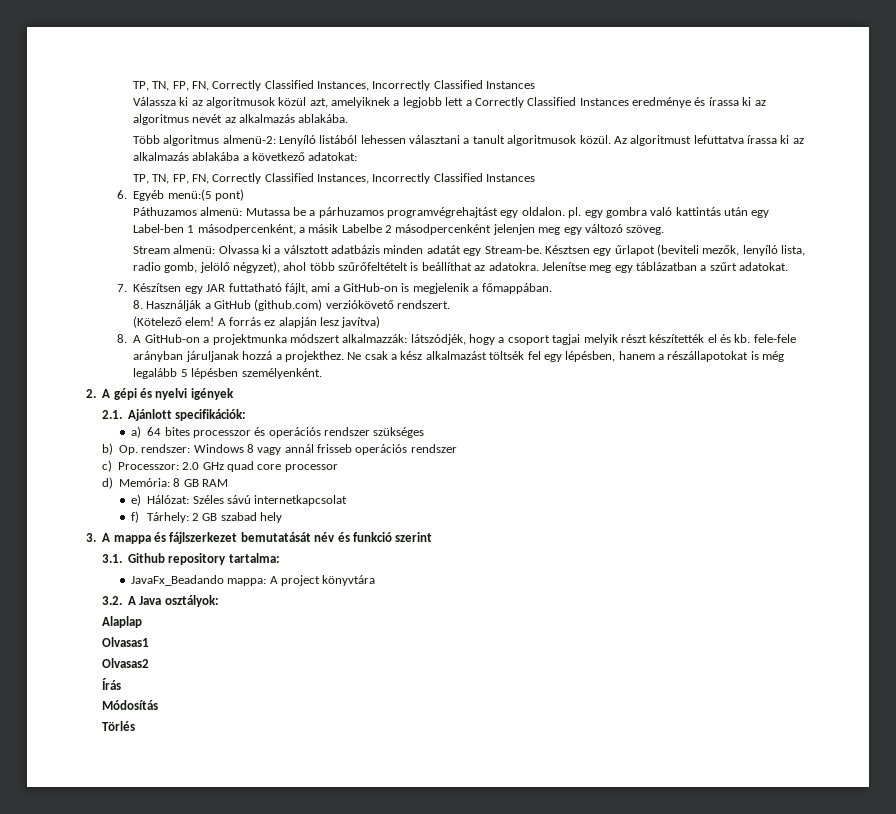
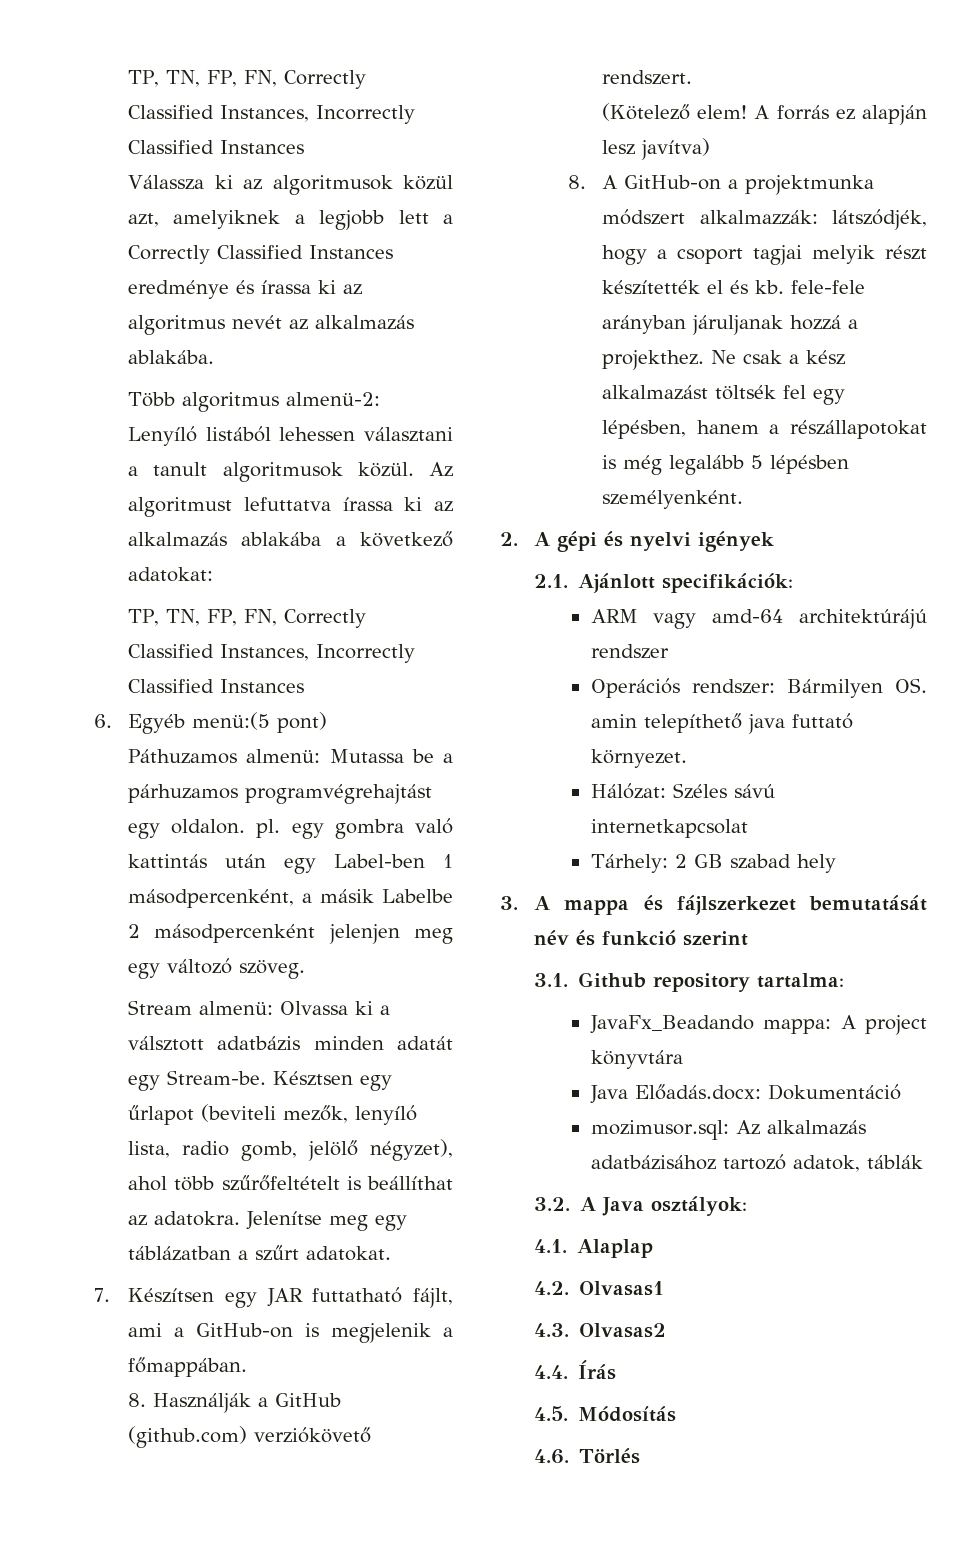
[130,426,425,438] [101,443,457,455] [101,460,338,472] [101,477,228,489] [130,494,141,506] a) 64 bites processzor és operációs rendszer szükséges // b) Op. rendszer: Windows 8 vagy annál frisseb operációs rendszer // c) Processzor: 2.0 GHz quad core processor // d) Memória: 8 GB RAM // e) -> [590,609,927,629] [590,644,669,659] [590,678,927,698] [590,713,853,734] [590,749,687,768] ARM vagy amd-64 architektúrájú rendszer // Operációs rendszer: Bármilyen OS. amin telepíthető java futtató környezet. //
[130,511,139,523] f) -> (748, 828) none
(376, 580) none -> [589,1084,901,1104] [590,1120,866,1140] [590,1154,923,1172] // Java Előadás.docx: Dokumentáció // mozimusor.sql: Az alkalmazás adatbázisához tartozó adatok, táblák
(219, 601) none -> [534,1239,568,1253] 4.1.
(142, 622) none -> [534,1281,570,1295] 4.2.
(149, 642) none -> [534,1323,570,1337] 4.3.
(149, 663) none -> [534,1365,569,1379] 4.4.
(121, 684) none -> [534,1406,569,1421] 4.5.
(158, 705) none -> [534,1449,570,1464] 4.6.

